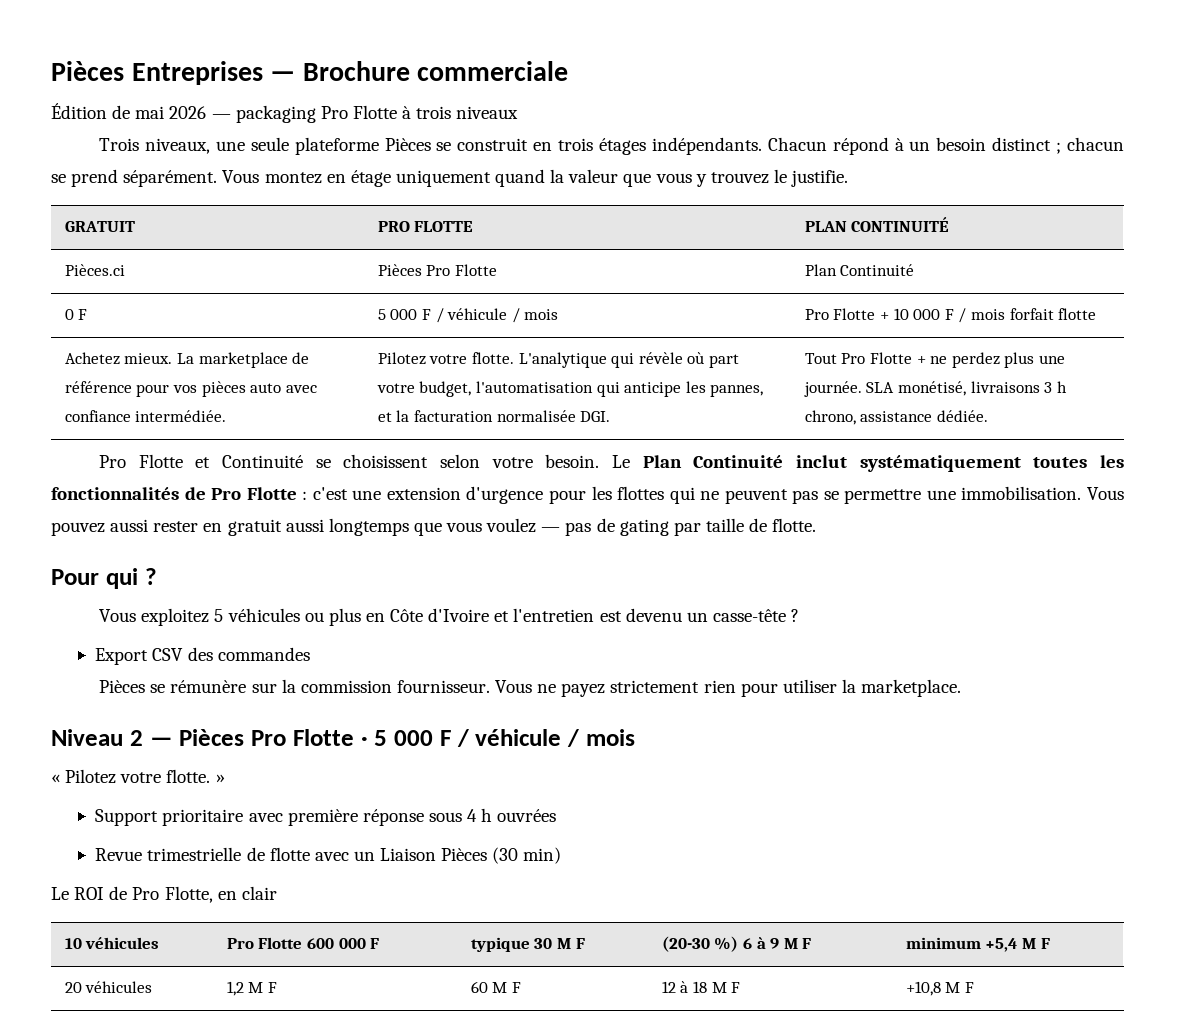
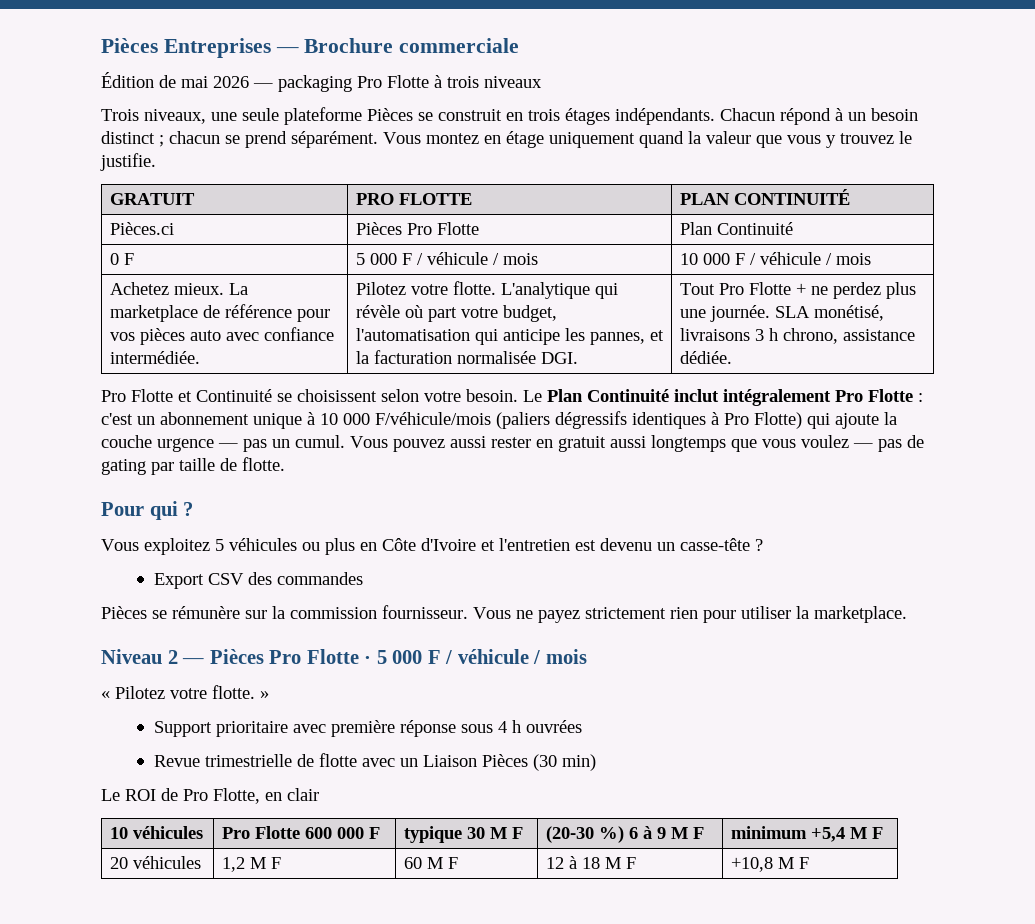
[804,308,890,320] Pro Flotte + -> (538, 259) none
[971,308,1097,320] mois forfait flotte -> [759,252,871,265] véhicule / mois
[859,455,1124,472] [51,486,1082,504] systématiquement toutes les fonctionnalités de Pro Flotte : c'est une extension d'urgence pour les flottes qui ne peuvent pas se permettre une immobilisation. -> [723,389,923,406] [101,411,897,429] [101,435,345,452] intégralement Pro Flotte : c'est un abonnement unique à 10 000 F/véhicule/mois (paliers dégressifs identiques à Pro Flotte) qui ajoute la couche urgence — pas un cumul.

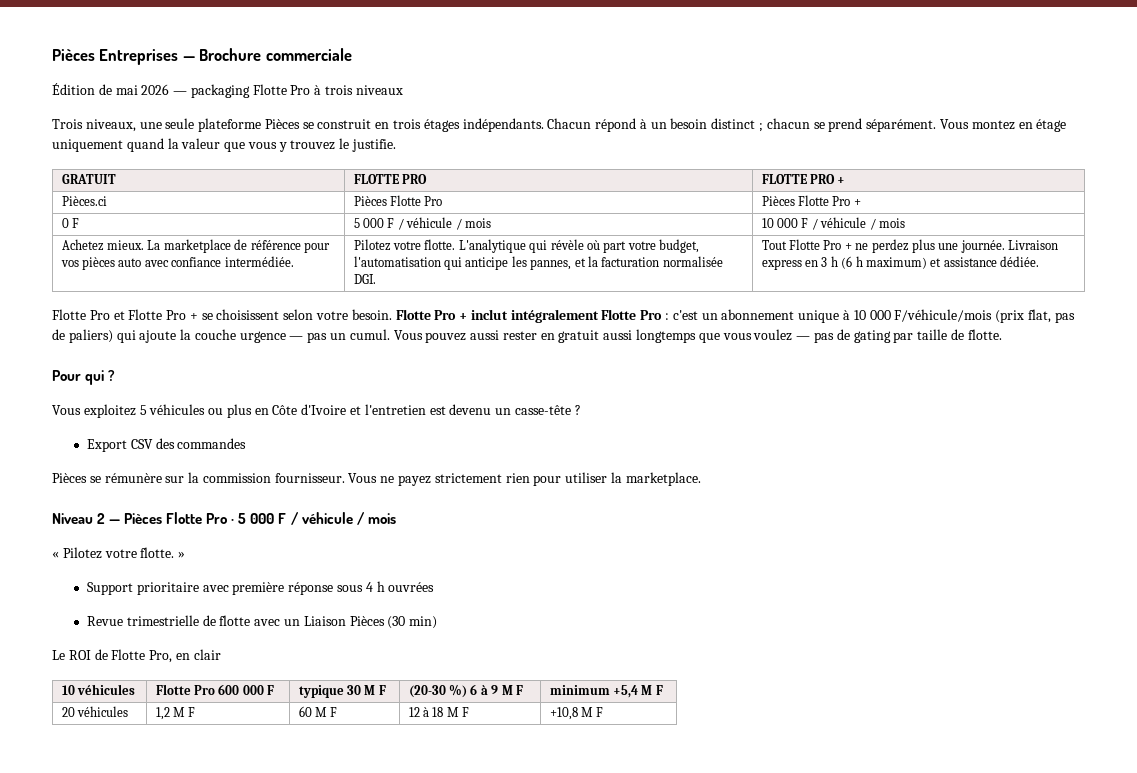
[357,75,429,88] Pro Flotte -> [252,84,311,95] Flotte Pro
[355,193,472,205] [679,189,850,205] PRO FLOTTE | PLAN CONTINUITÉ -> [353,174,427,184] [761,174,846,184] FLOTTE PRO | FLOTTE PRO +
[406,222,479,235] [679,222,793,235] Pro Flotte | Plan Continuité -> [389,195,443,206] [761,195,861,206] Flotte Pro | Pièces Flotte Pro +
[718,282,791,295] Pro Flotte -> [788,239,842,250] Flotte Pro
[774,305,884,321] [679,328,915,344] [679,351,732,364] [101,389,272,402] SLA monétisé, livraisons 3 h chrono, assistance dédiée. // Pro Flotte et Continuité -> [1007,240,1058,250] [761,256,1039,270] [52,309,198,320] Livraison express en 3 h (6 h maximum) et assistance dédiée. // Flotte Pro et Flotte Pro +
[523,389,913,406] Le Plan Continuité inclut intégralement Pro Flotte -> [395,309,663,323] Flotte Pro + inclut intégralement Flotte Pro
[496,411,802,429] (paliers dégressifs identiques à Pro Flotte) -> [995,309,1075,323] [52,329,113,343] (prix flat, pas de paliers)
[269,649,359,664] Pro Flotte -> [166,512,228,524] Flotte Pro
[183,788,260,804] Pro Flotte, -> [111,649,173,663] Flotte Pro,
[221,826,300,839] Pro Flotte -> [155,684,215,695] Flotte Pro

